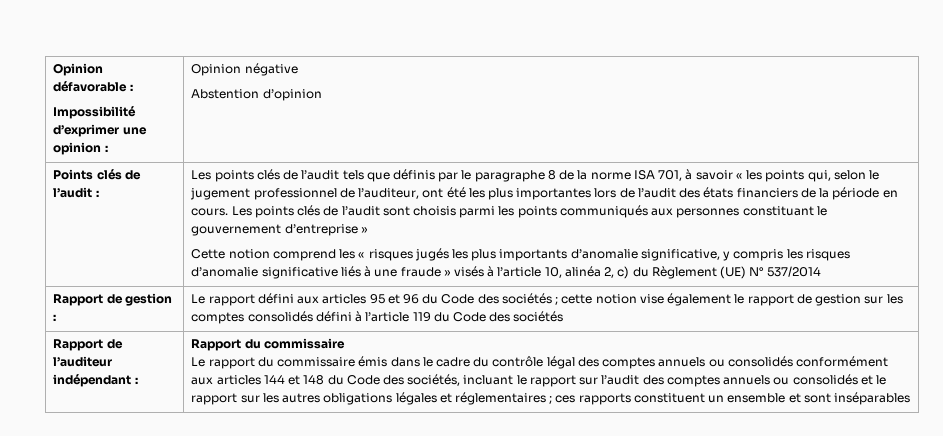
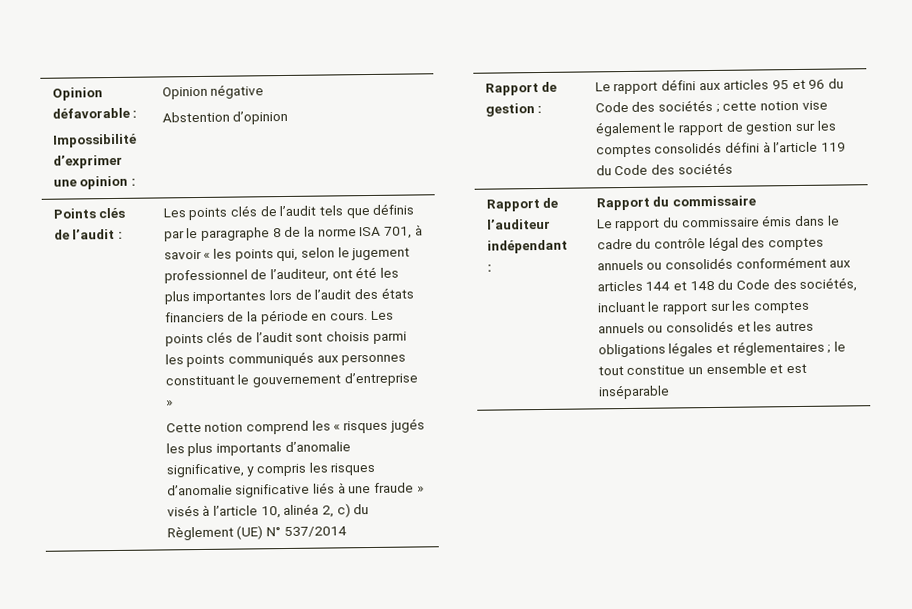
[601,375,664,385] l’audit des -> [731,300,752,311] les
[876,375,887,385] [191,393,260,405] le rapport sur -> (751, 327) none
[555,393,705,405] ces rapports constituent -> [833,341,846,352] [597,365,686,376] le tout constitue
[803,392,911,405] sont inséparables -> [785,363,807,374] [597,384,670,400] est inséparable

